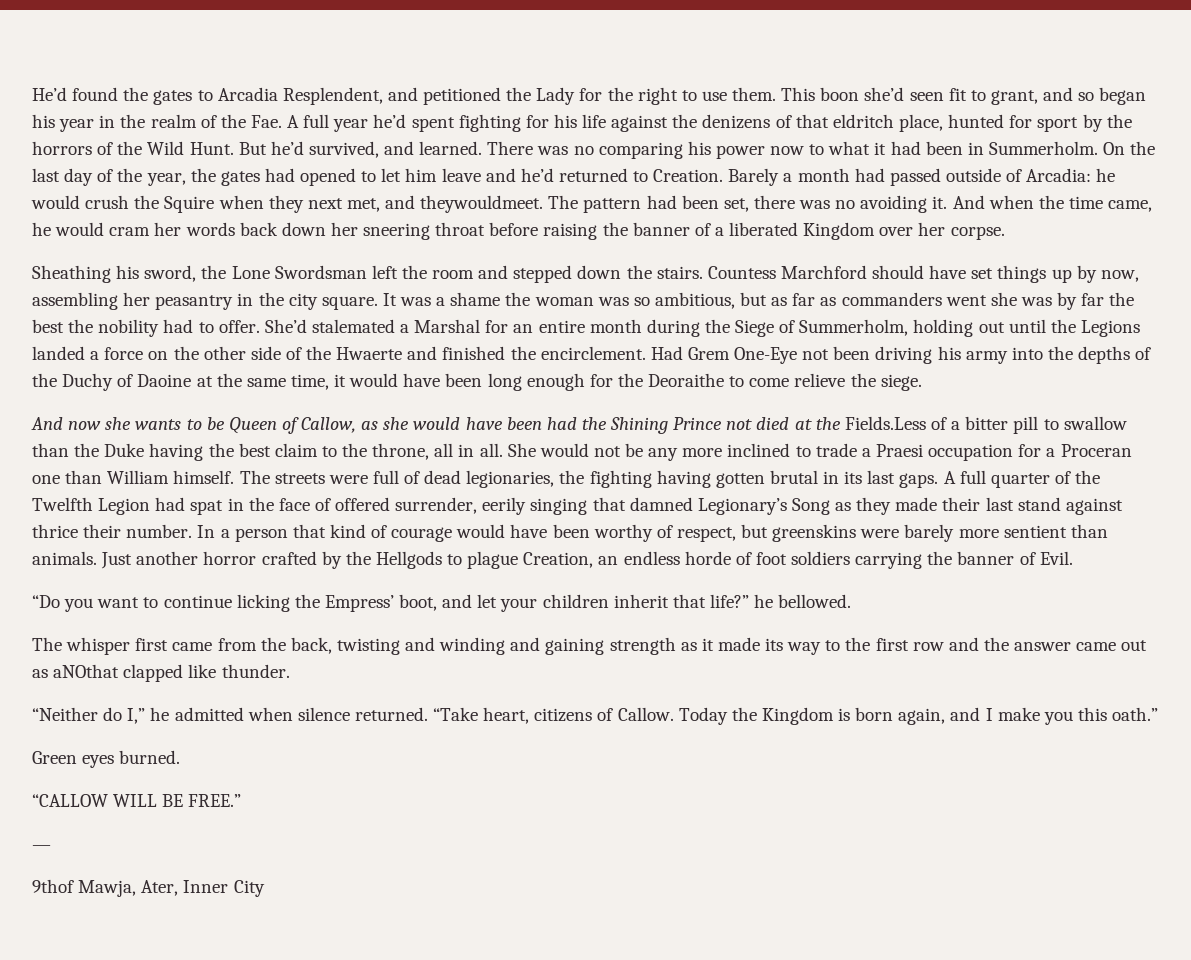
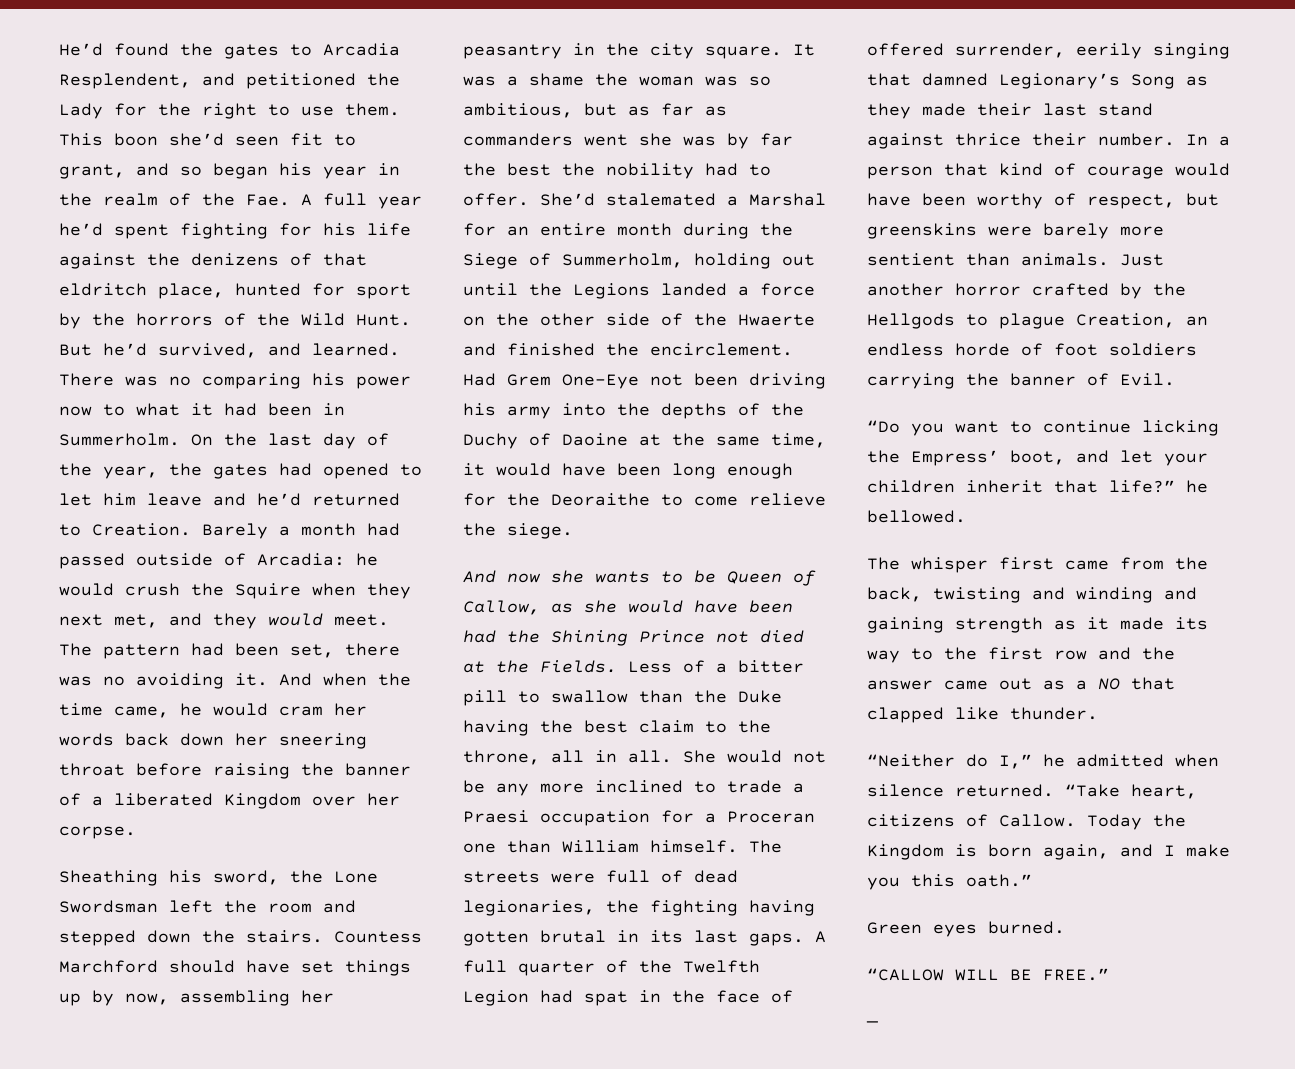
[420,195,544,213] theywouldmeet. -> [213,613,389,629] they would meet.
[844,416,926,430] Fields.Less -> [540,660,672,673] Fields. Less
[53,664,120,678] aNOthat -> [1076,677,1175,690] a NO that
[32,879,265,897] // 9thof Mawja, Ater, Inner City -> (879, 1024) none

